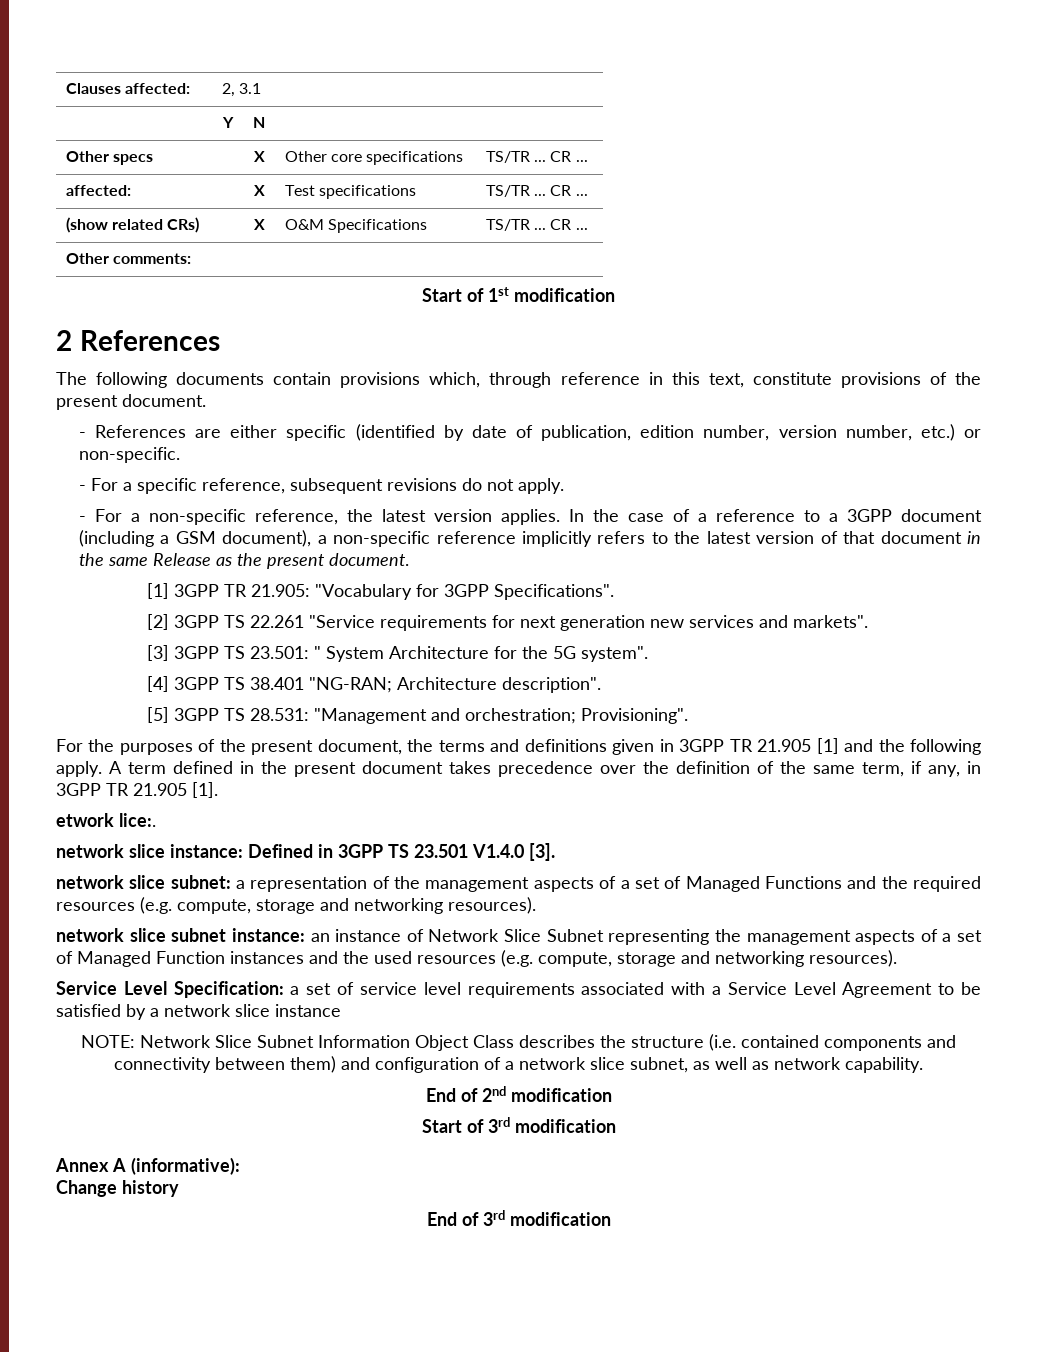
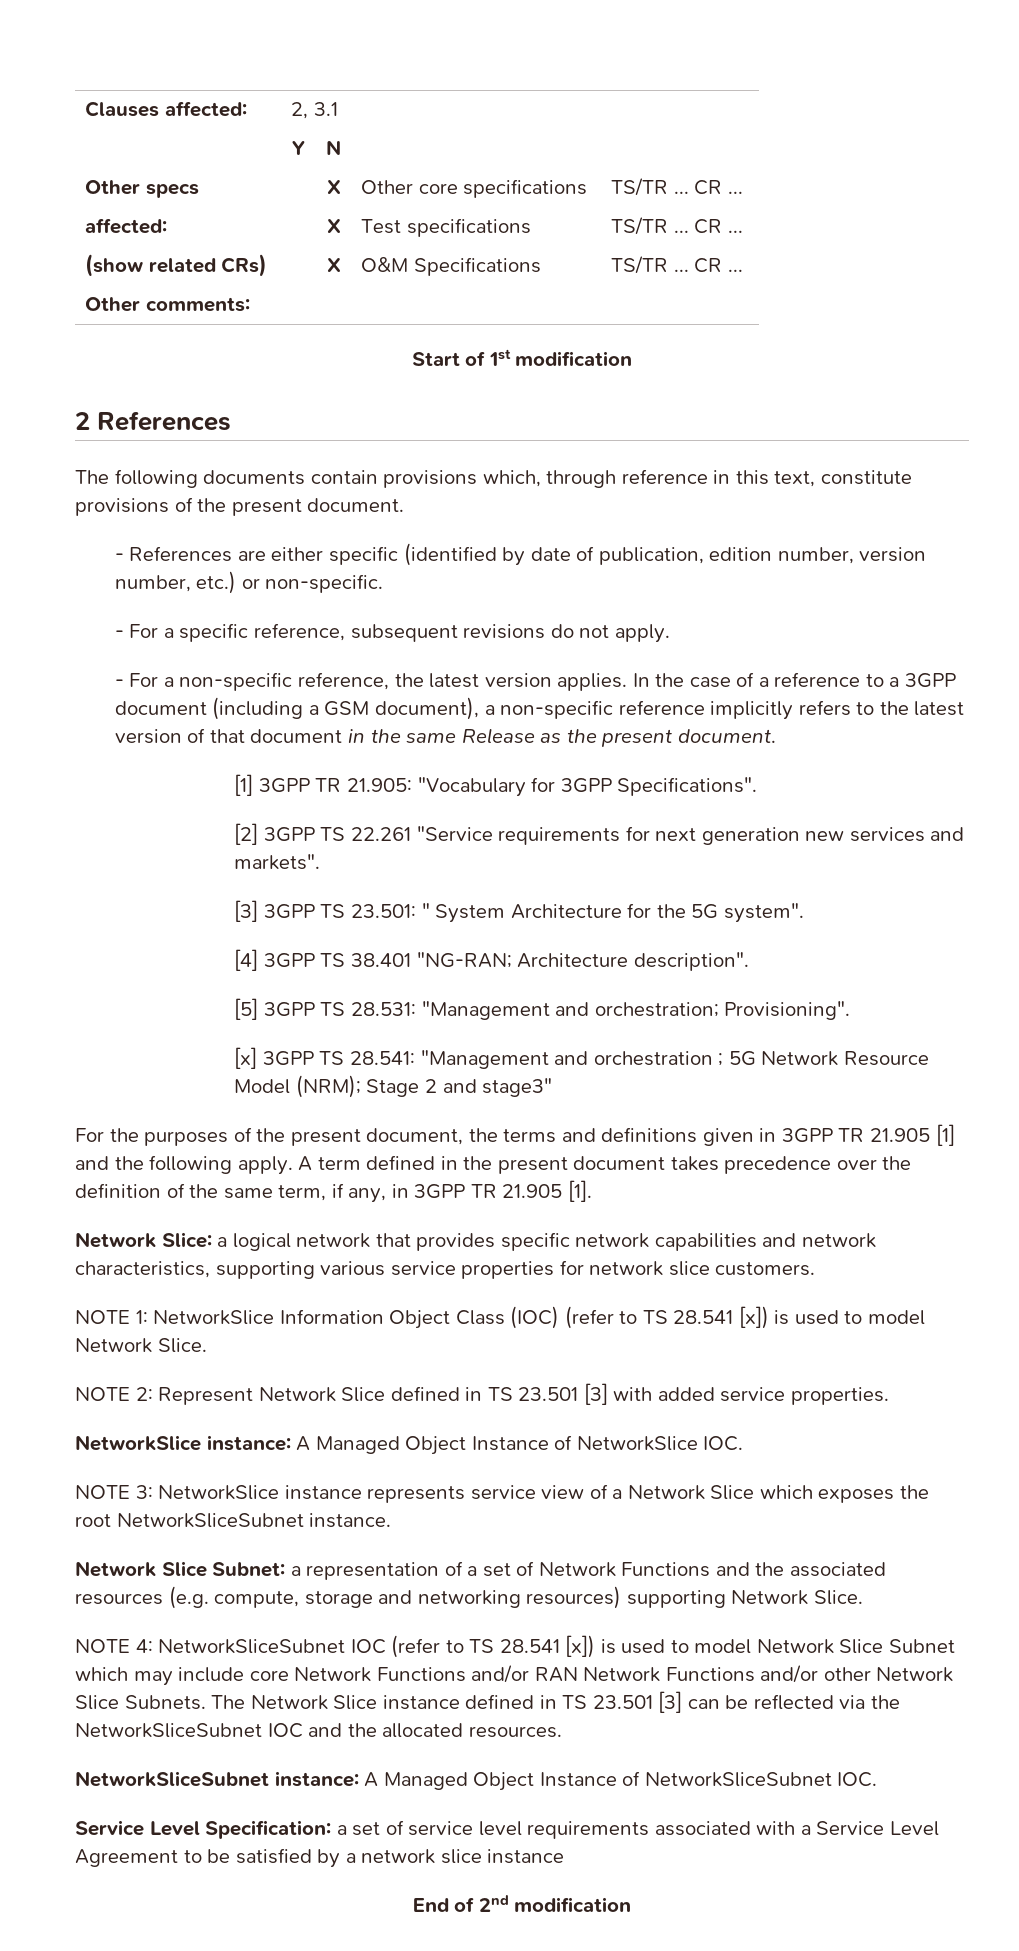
(689, 716) none -> [234,1047,929,1069] [234,1075,553,1098] // [x] 3GPP TS 28.541: "Management and orchestration ; 5G Network Resource Model (NRM); Stage 2 and stage3"
[56,813,156,827] [56,843,555,861] [56,875,760,892] etwork lice:. // network slice instance: Defined in 3GPP TS 23.501 V1.4.0 [3]. // network slice subnet: a representation of the management aspects of a set of Managed -> [75,1232,876,1251] [75,1260,816,1279] [75,1306,926,1329] [75,1338,207,1353] [75,1383,889,1405] [75,1435,744,1455] [75,1484,929,1503] [75,1513,392,1528] [75,1561,616,1580] Network Slice: a logical network that provides specific network capabilities and network characteristics, supporting various service properties for network slice customers. // NOTE 1: NetworkSlice Information Object Class (IOC) (refer to TS 28.541 [x]) is used to model Network Slice. // NOTE 2: Represent Network Slice defined in TS 23.501 [3] with added service properties. // NetworkSlice instance: A Managed Object Instance of NetworkSlice IOC. // NOTE 3: NetworkSlice instance represents service view of a Network Slice which exposes the root NetworkSliceSubnet instance. // Network Slice Subnet: a representation of a set of Network
[913,876,982,892] [56,897,536,914] [56,928,982,945] [56,950,897,967] required resources (e.g. compute, storage and networking resources). // network slice subnet instance: an instance of Network Slice Subnet representing the management aspects of a set of Managed Function instances and the used resources (e.g. compute, storage and networking resources). -> [789,1562,886,1577] [75,1586,863,1609] [75,1635,956,1658] [75,1665,954,1686] [75,1691,901,1713] [75,1723,562,1738] [75,1771,878,1791] associated resources (e.g. compute, storage and networking resources) supporting Network Slice. // NOTE 4: NetworkSliceSubnet IOC (refer to TS 28.541 [x]) is used to model Network Slice Subnet which may include core Network Functions and/or RAN Network Functions and/or other Network Slice Subnets. The Network Slice instance defined in TS 23.501 [3] can be reflected via the NetworkSliceSubnet IOC and the allocated resources. // NetworkSliceSubnet instance: A Managed Object Instance of NetworkSliceSubnet IOC.
[81,1034,956,1051] [114,1056,923,1073] [425,1086,612,1102] [421,1117,616,1133] [55,1157,240,1175] [56,1180,179,1197] [426,1210,505,1226] NOTE: Network Slice Subnet Information Object Class describes the structure (i.e. contained components and connectivity between them) and configuration of a network slice subnet, as well as network capability. // End of 2nd modification // Start of 3rd modification // Annex A (informative): // Change history // End of 3rd -> [412,1895,509,1912] End of 2nd

